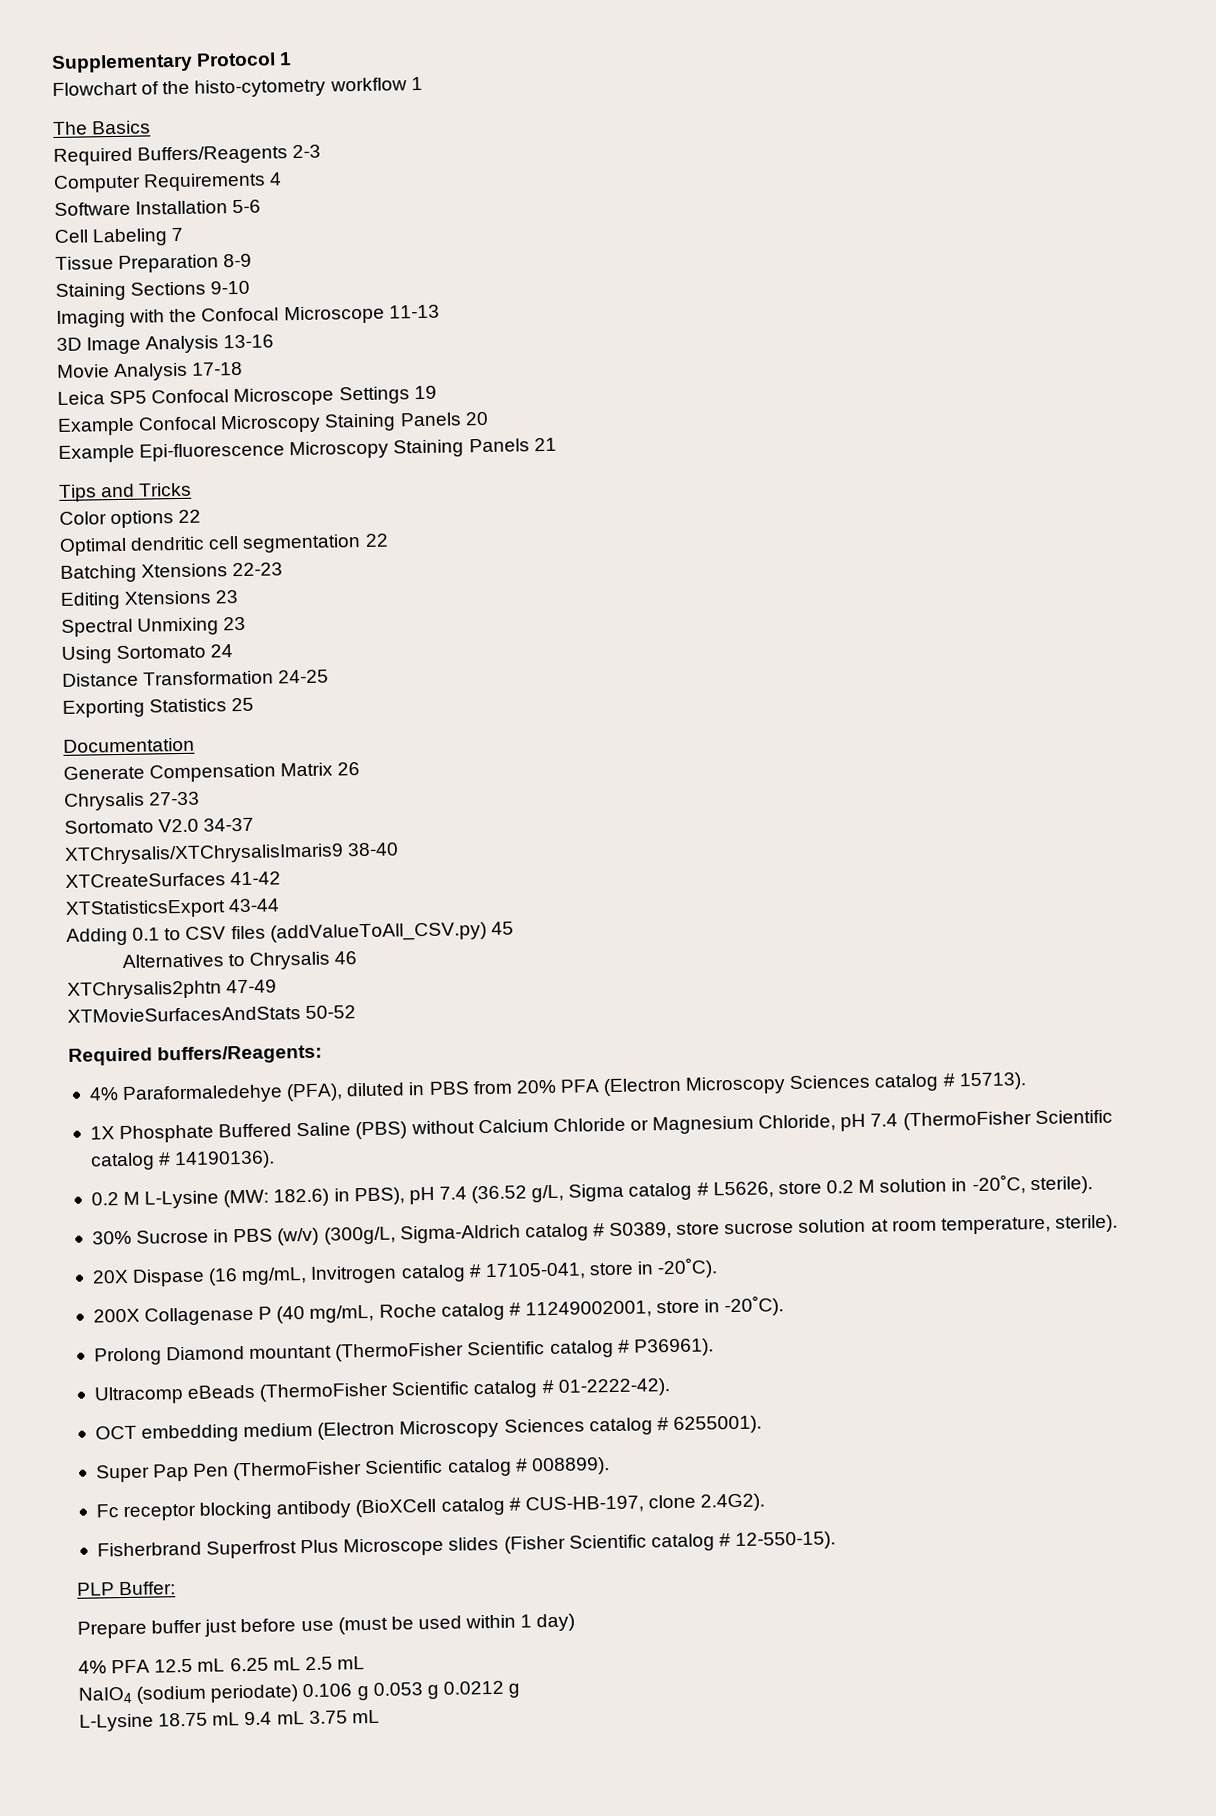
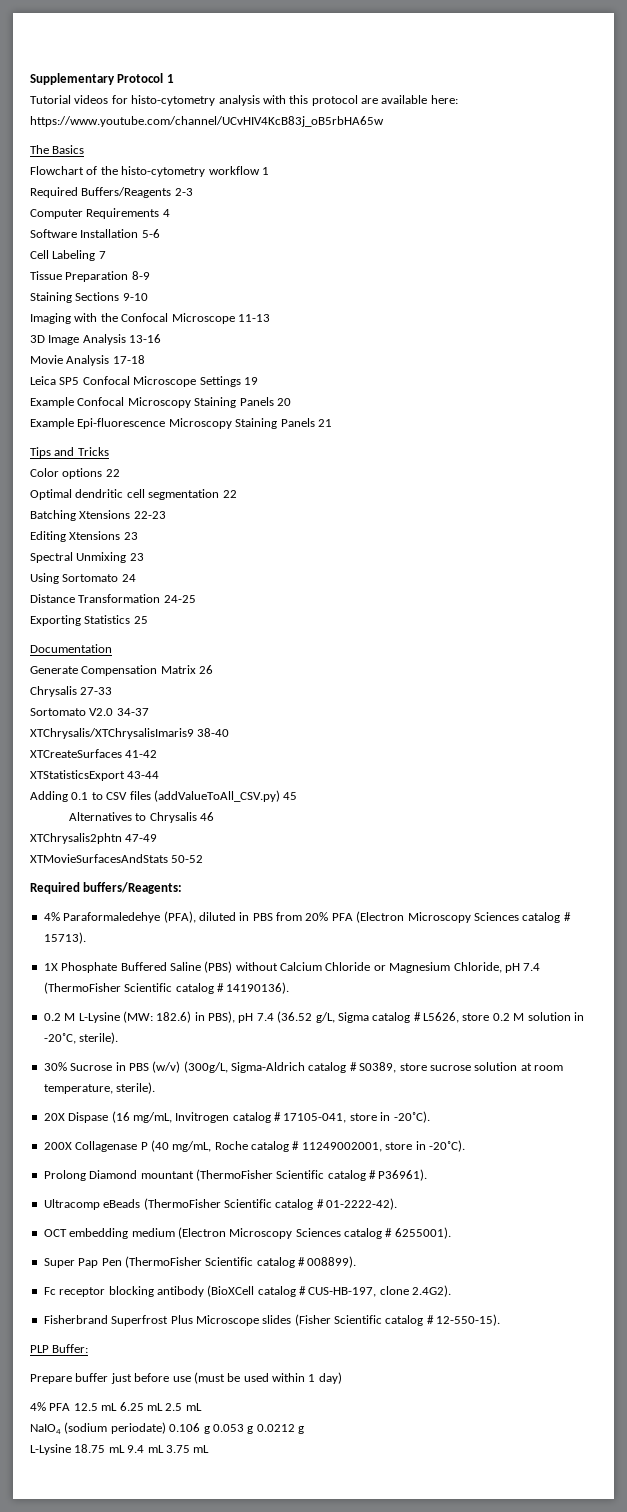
(293, 59) none -> [30,95,458,106] [30,116,384,127] [30,145,85,154] // Tutorial videos for histo-cytometry analysis with this protocol are available here: https://www.youtube.com/channel/UCvHIV4KcB83j_oB5rbHA65w // The Basics
[53,120,152,135] // The Basics -> (269, 171) none

